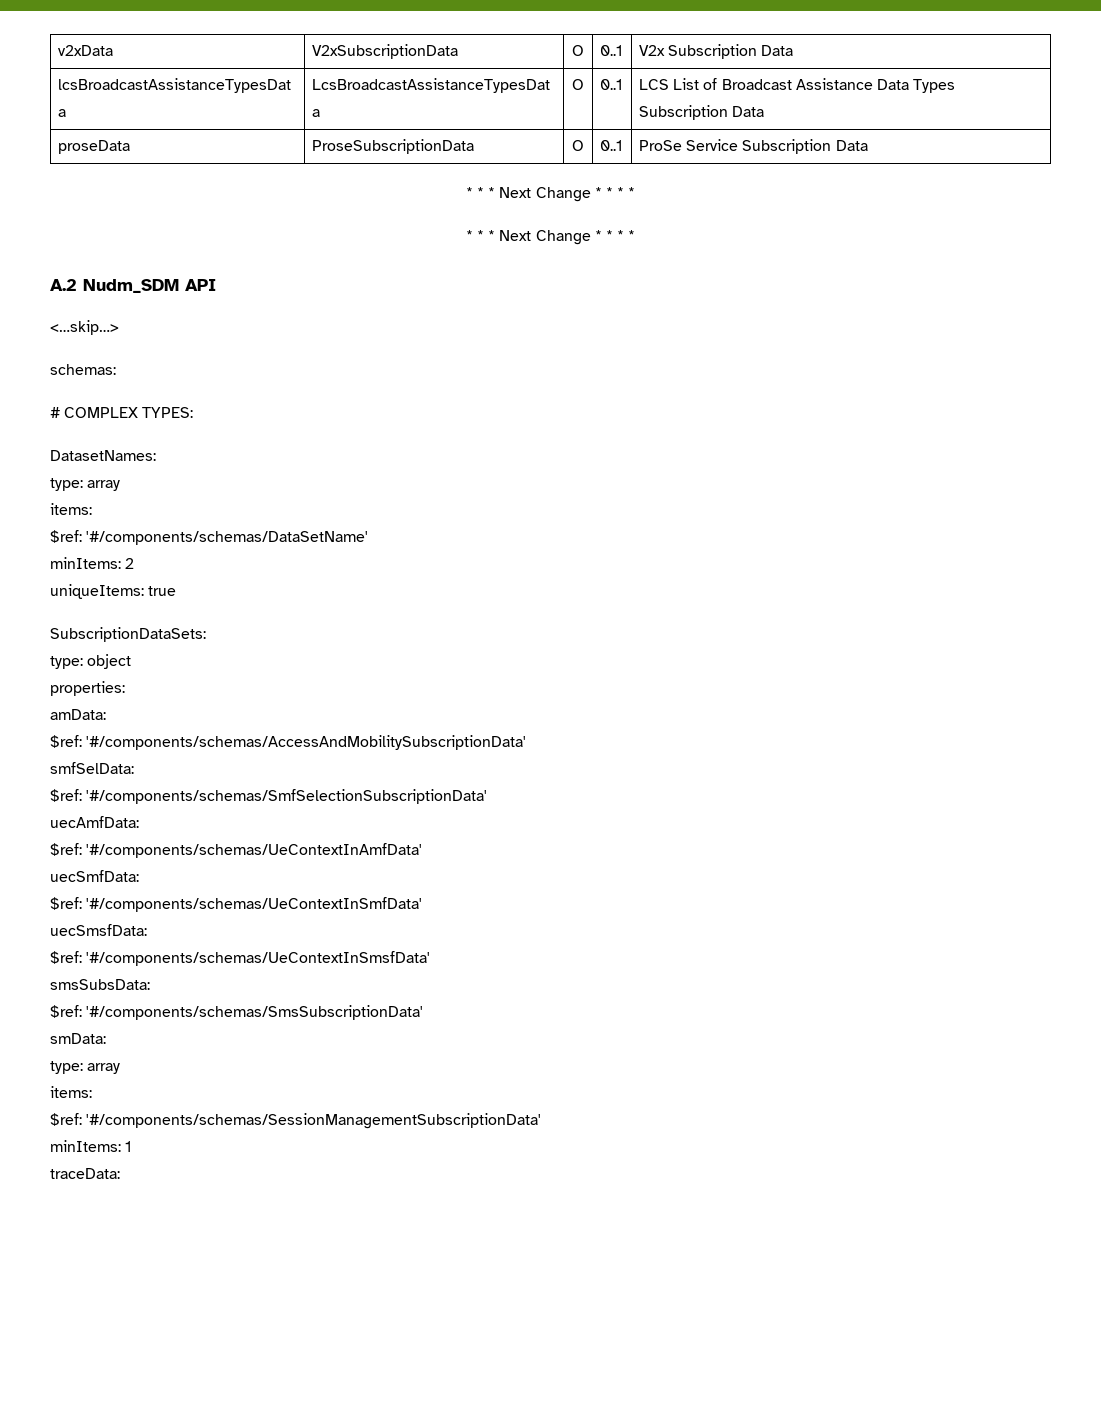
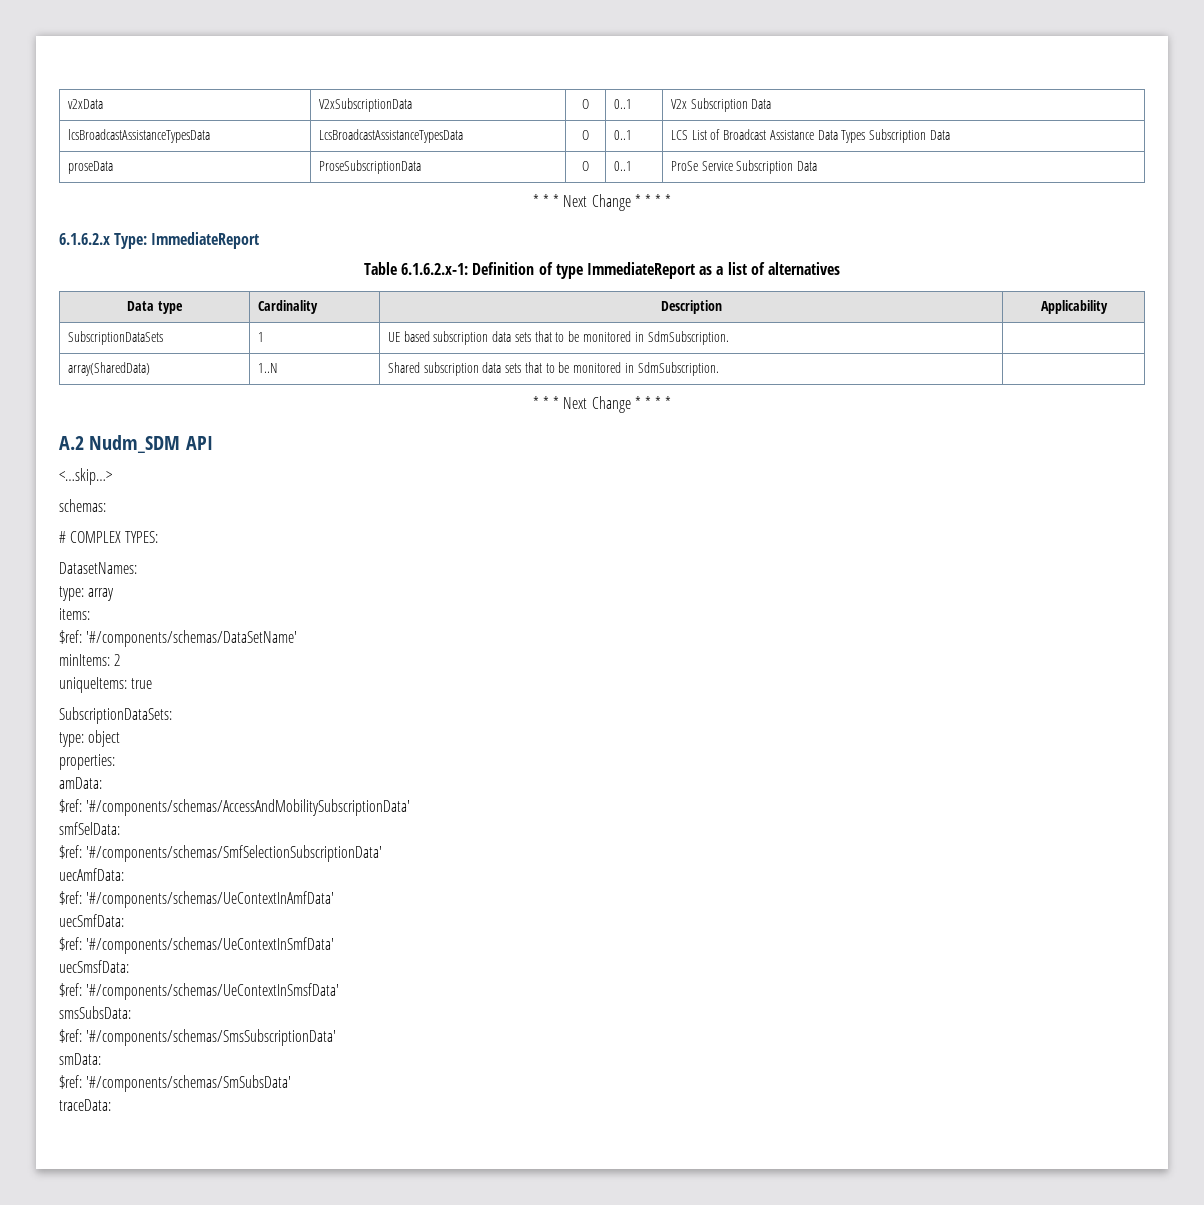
(636, 192) none -> [59,232,260,249] [364,262,840,279] [127,301,183,314] [257,300,318,314] [660,300,722,314] [1040,300,1108,314] [67,331,163,345] [257,332,264,342] [387,331,729,345] [67,362,150,376] [257,363,277,373] [387,362,719,376] // 6.1.6.2.x Type: ImmediateReport // Table 6.1.6.2.x-1: Definition of type ImmediateReport as a list of alternatives // Data type | Cardinality | Description | Applicability // SubscriptionDataSets | 1 | UE based subscription data sets that to be monitored in SdmSubscription. | // array(SharedData) | 1..N | Shared subscription data sets that to be monitored in SdmSubscription. |
[50,1061,121,1074] [50,1086,92,1098] [50,1113,542,1129] [50,1140,132,1152] type: array // items: // $ref: '#/components/schemas/SessionManagementSubscriptionData' // minItems: 1 -> [59,1075,292,1092] $ref: '#/components/schemas/SmSubsData'

